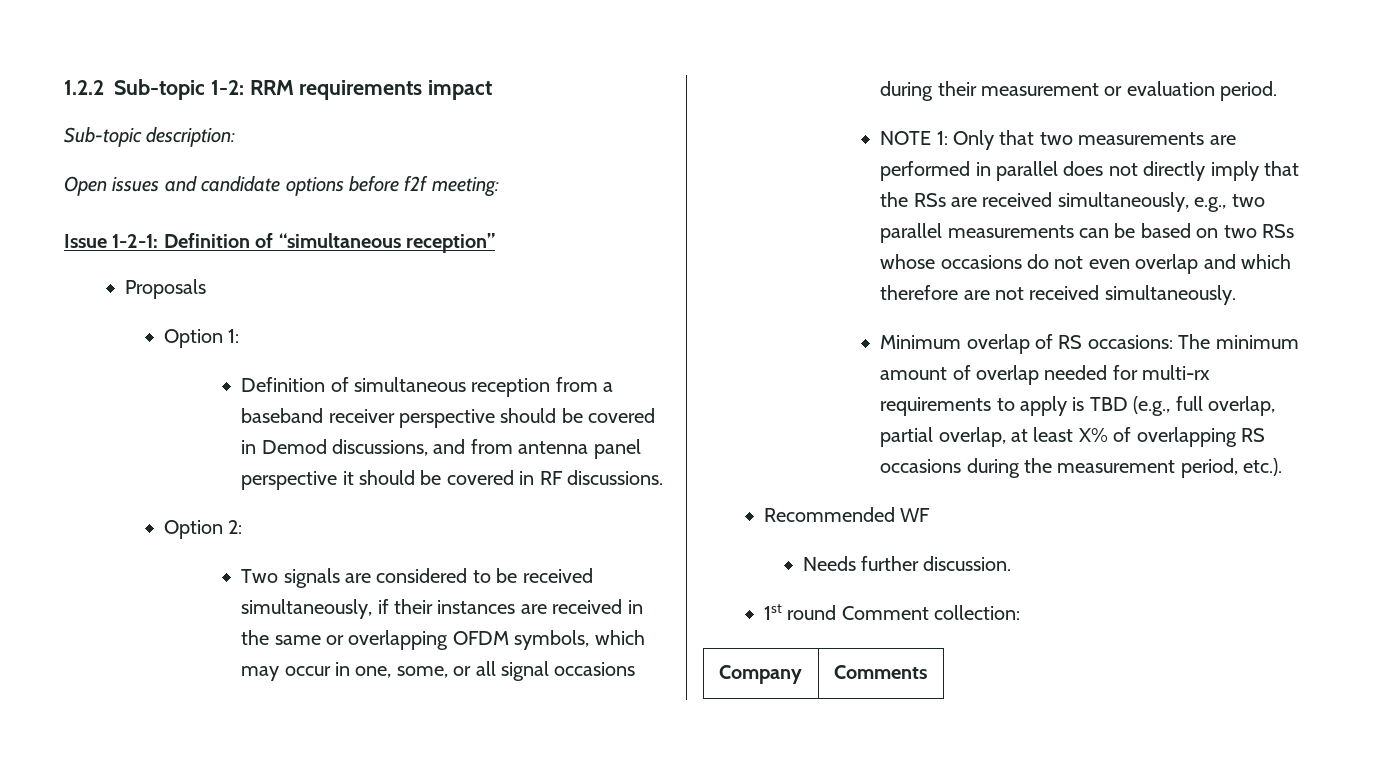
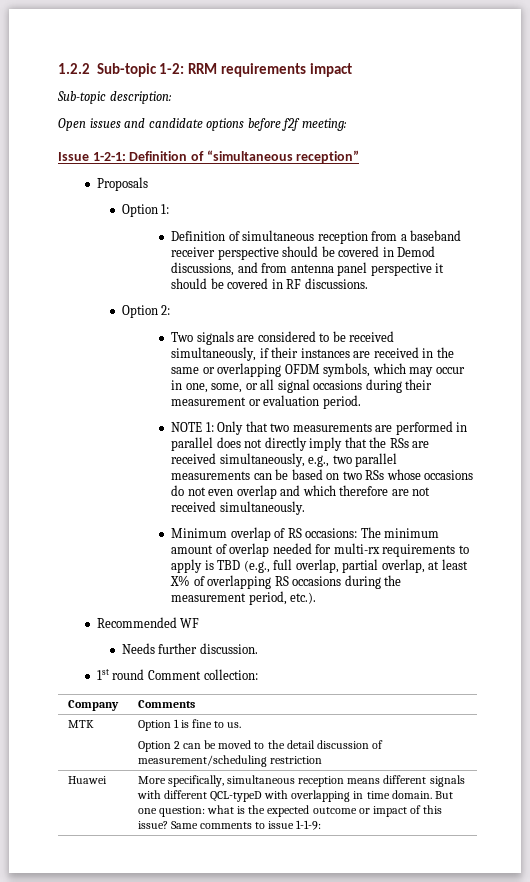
(927, 672) none -> [67,720,94,728] [137,719,242,731] [137,740,383,752] [137,755,322,767] [67,776,107,784] [137,775,465,787] [136,790,453,802] [137,805,442,817] [137,820,322,830] // MTK | Option 1 is fine to us. // Option 2 can be moved to the detail discussion of measurement/scheduling restriction // Huawei | More specifically, simultaneous reception means different signals with different QCL-typeD with overlapping in time domain. But one question: what is the expected outcome or impact of this issue? Same comments to issue 1-1-9:

